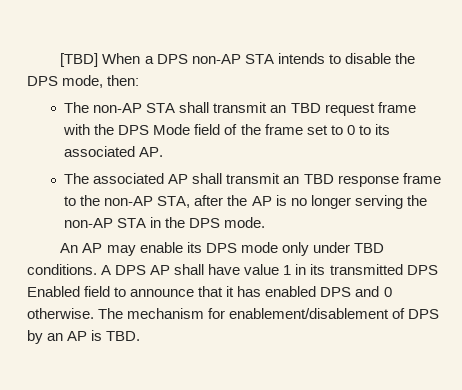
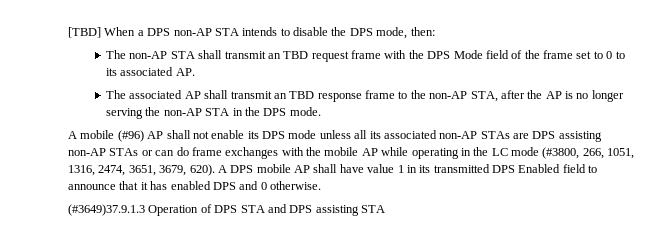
[60,242,384,256] [27,264,97,275] An AP may enable its DPS mode only under TBD conditions. -> [68,130,602,142] [68,147,635,159] [68,164,215,176] A mobile (#96) AP shall not enable its DPS mode unless all its associated non-AP STAs are DPS assisting non-AP STAs or can do frame exchanges with the mobile AP while operating in the LC mode (#3800, 266, 1051, 1316, 2474, 3651, 3679, 620).
(147, 270) none -> [256,164,291,173] mobile
[98,308,440,319] [27,330,141,344] The mechanism for enablement/disablement of DPS by an AP is TBD. -> [68,204,385,216] // (#3649)37.9.1.3 Operation of DPS STA and DPS assisting STA

